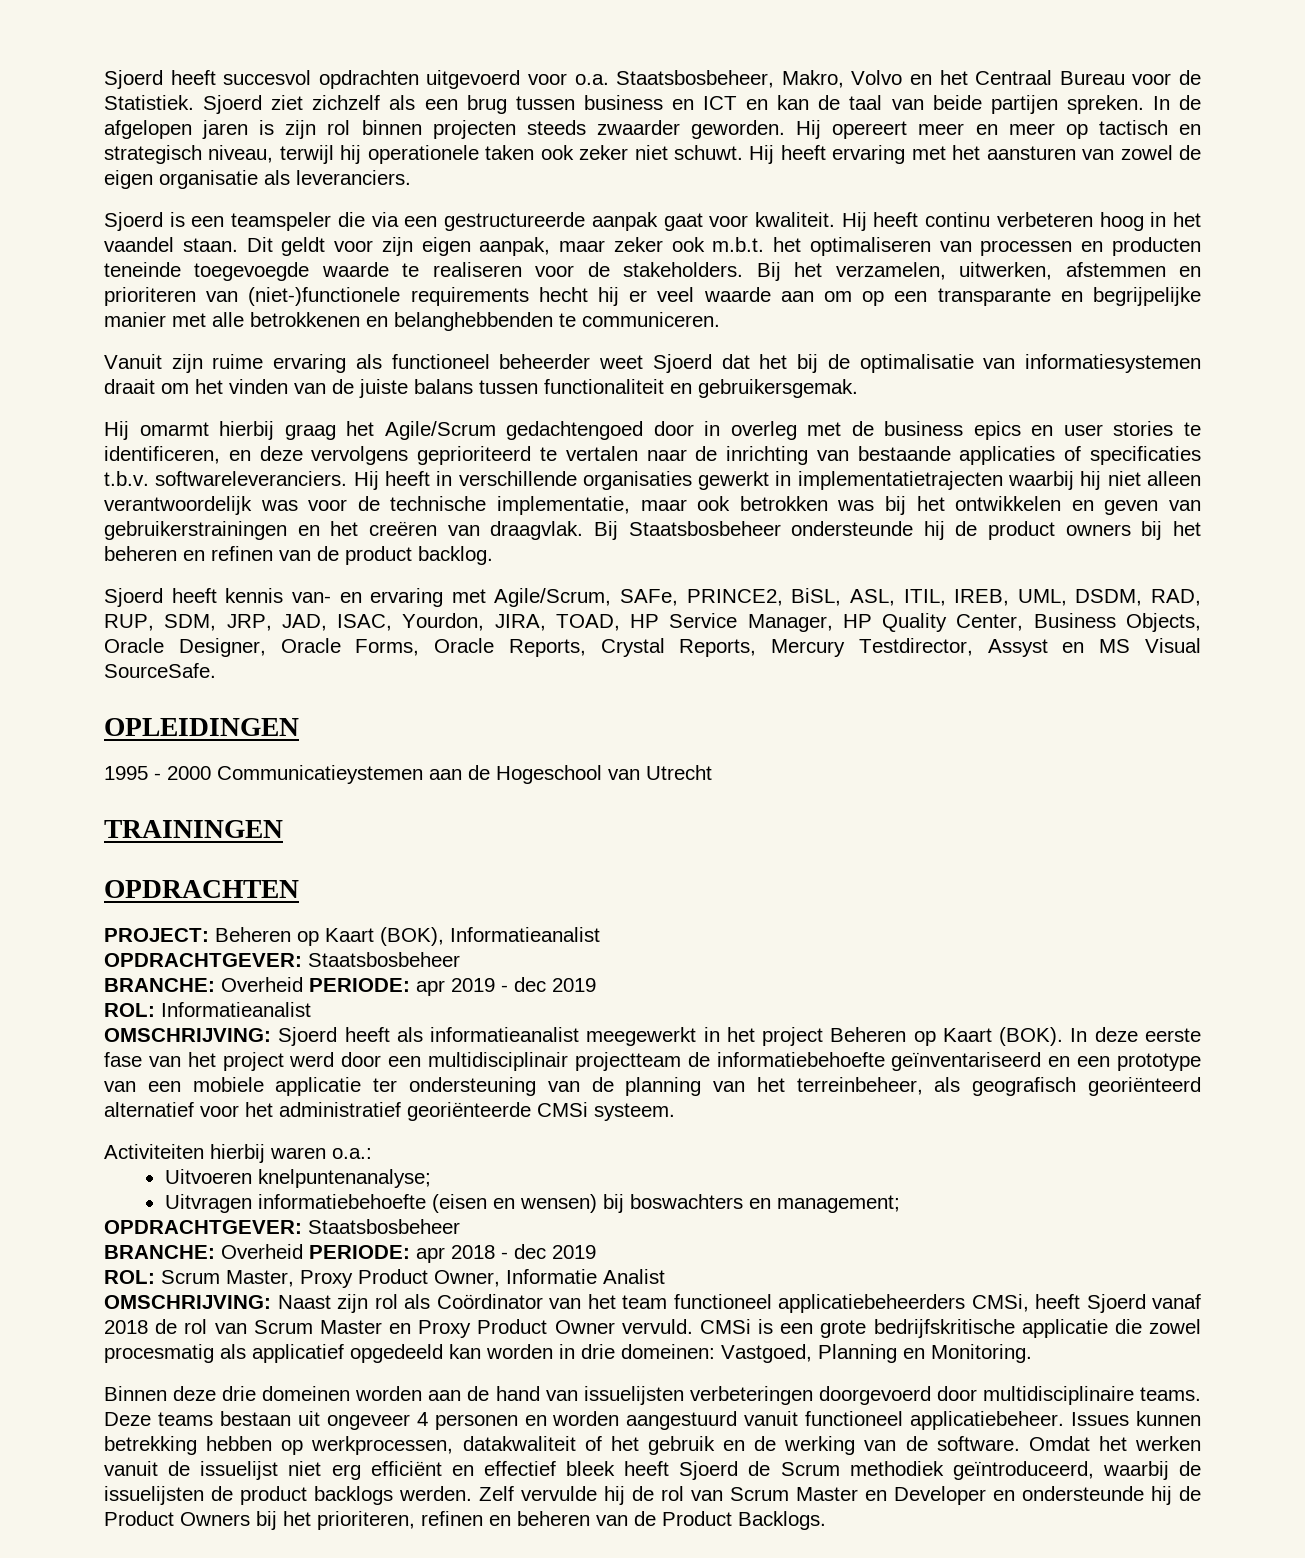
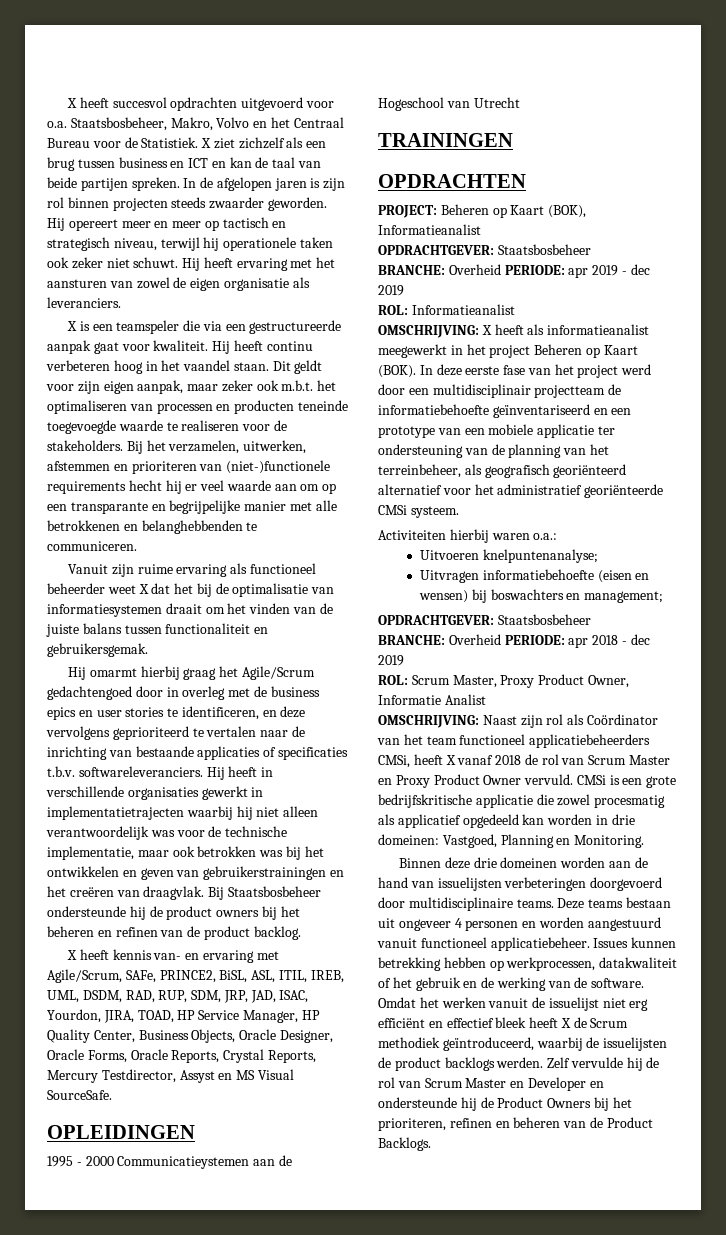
[104,70,163,89] Sjoerd -> [67,98,78,108] X
[203,95,263,114] Sjoerd -> [201,138,212,148] X
[104,212,163,231] Sjoerd -> [67,321,78,331] X
[652,354,712,373] Sjoerd -> [138,584,149,594] X
[104,588,163,607] Sjoerd -> [67,950,78,960] X
[278,1027,338,1046] Sjoerd -> [481,325,492,335] X
[1086,1294,1146,1313] Sjoerd -> [445,755,456,765] X
[679,1461,739,1480] Sjoerd -> [560,1018,571,1028] X

